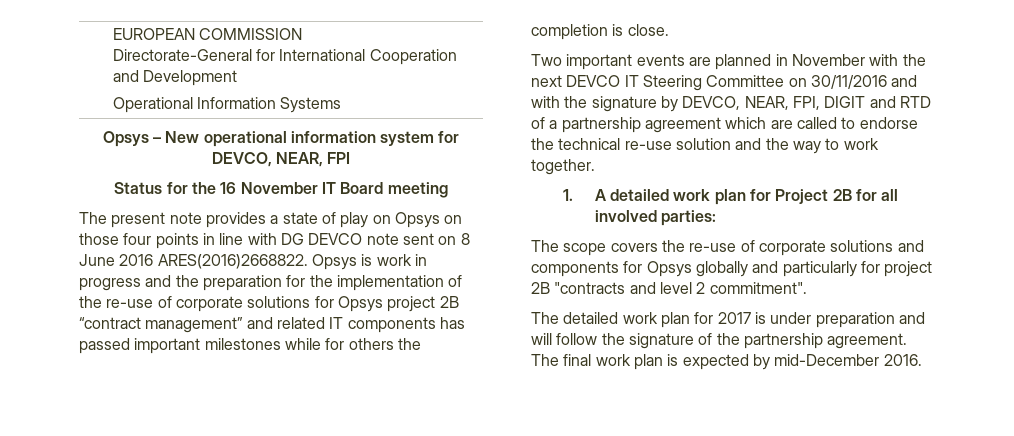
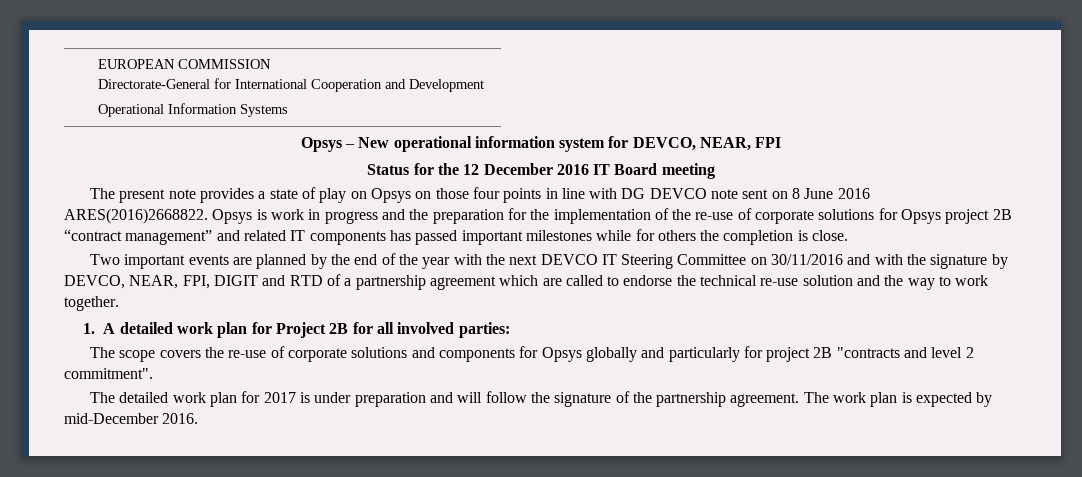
[220,182,318,194] 16 November -> [463,163,589,175] 12 December 2016
[775,54,865,66] in November -> [310,253,451,269] by the end of the year
[563,354,592,366] final -> (829, 397) none

